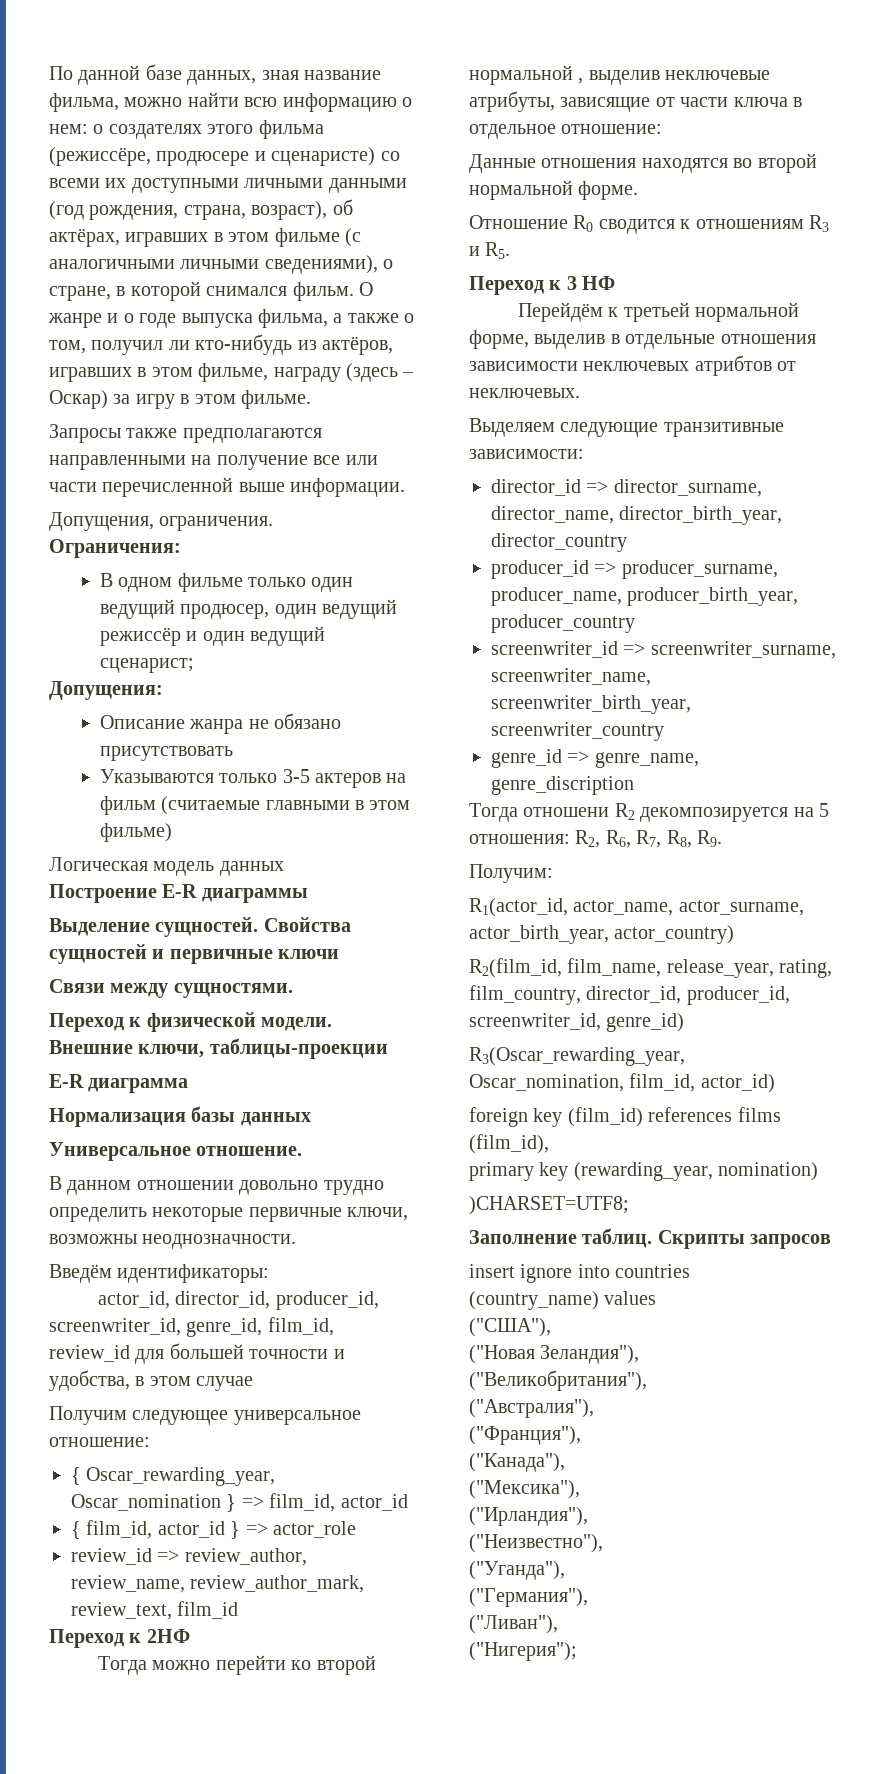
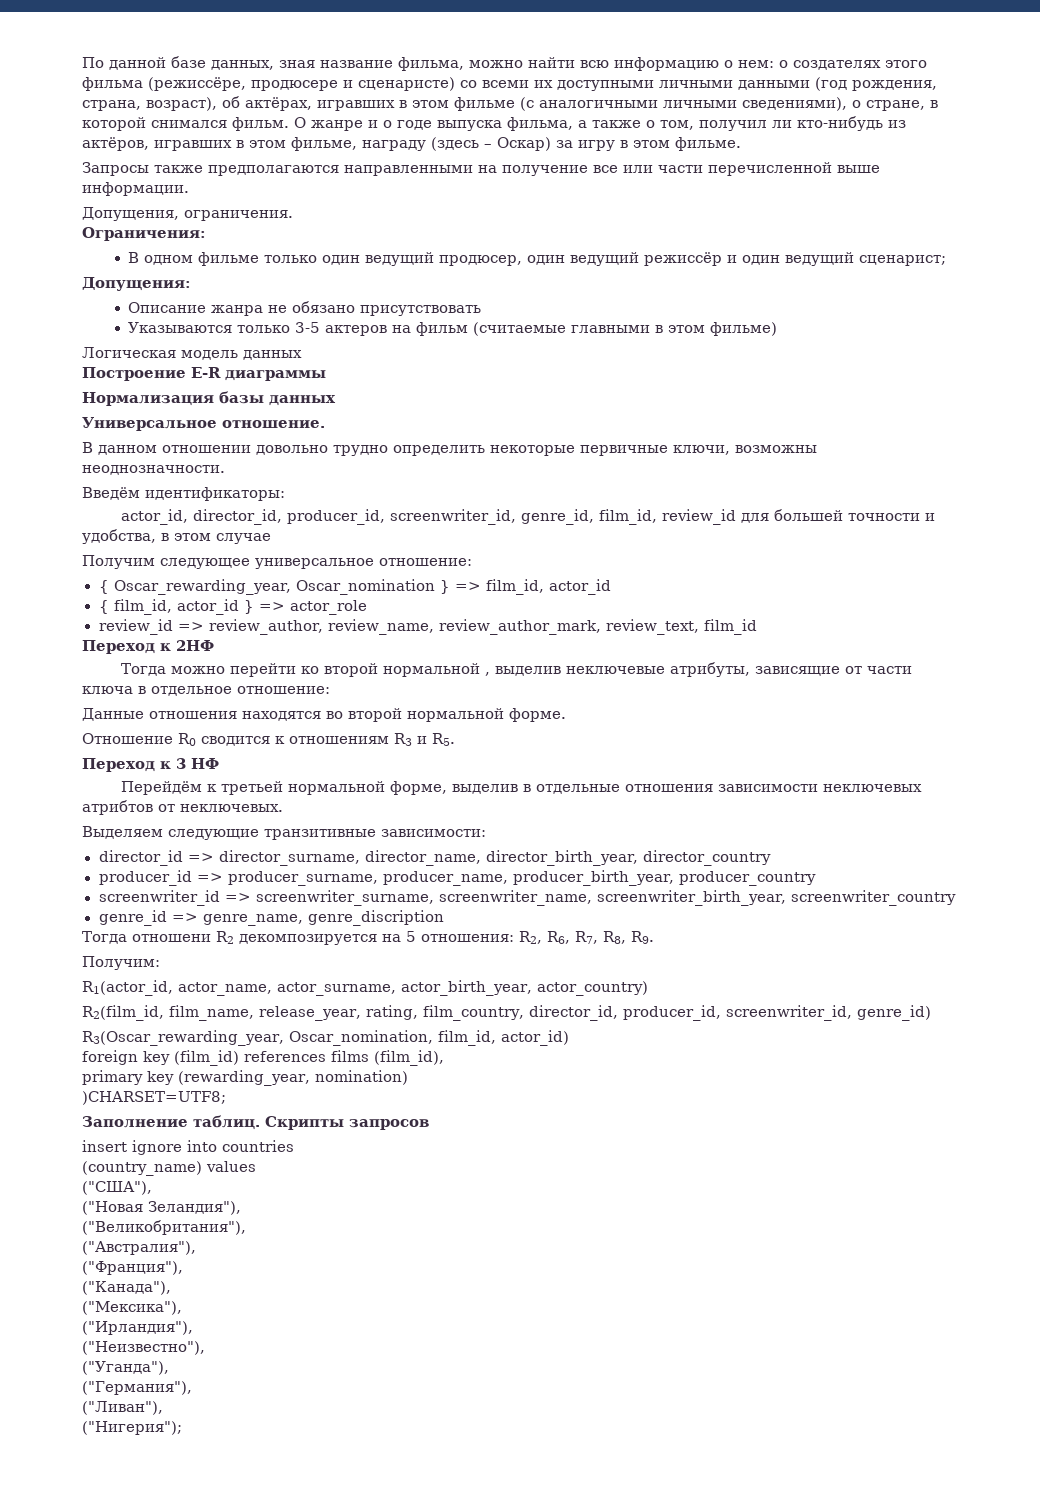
[49,917,351,937] [49,944,340,964] [49,979,293,998] [49,1012,333,1032] [49,1038,388,1059] [49,1074,189,1093] // Выделение сущностей. Свойства сущностей и первичные ключи // Связи между сущностями. // Переход к физической модели. Внешние ключи, таблицы-проекции // E-R диаграмма -> (326, 375) none

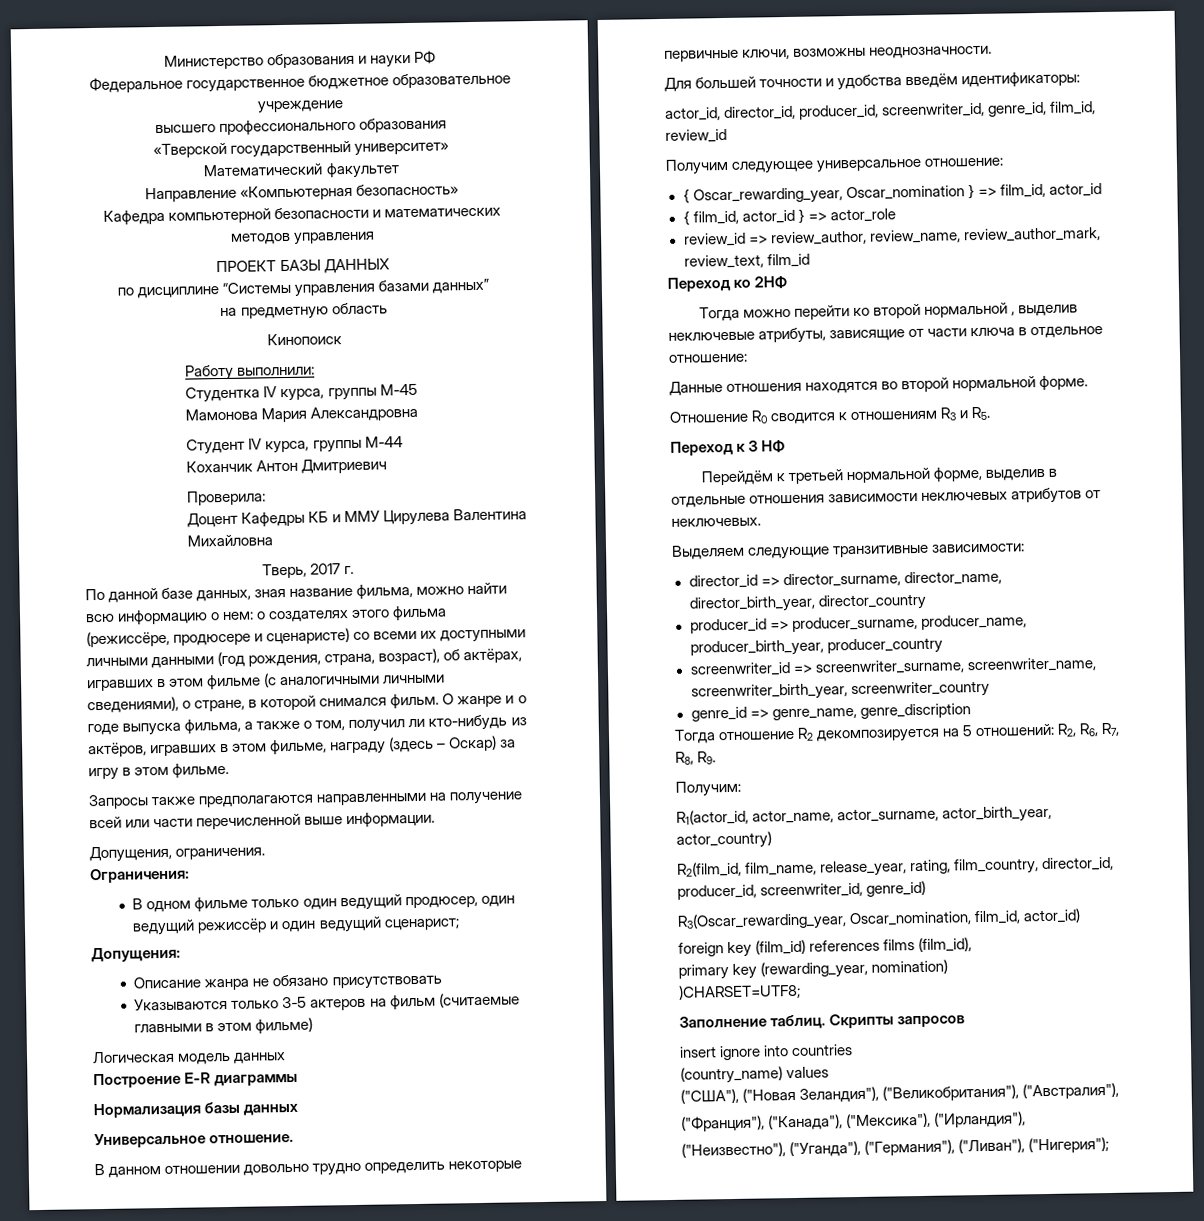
(82, 62) none -> [163,50,437,70] [88,72,512,94] [257,100,344,114] [154,117,448,136] [152,140,450,159] [203,162,400,179] [144,183,460,203] [102,206,502,225] [229,231,376,245] [216,258,390,274] [116,278,490,299] [220,302,388,320] [266,333,342,346] [185,364,316,381] [185,383,418,403] [185,405,419,423] [186,436,403,455] [186,458,388,474] [187,490,267,506] [187,508,527,528] [187,534,274,547] [261,563,355,579] Министерство образования и науки РФ // Федеральное государственное бюджетное образовательное учреждение // высшего профессионального образования // «Тверской государственный университет» // Математический факультет // Направление «Компьютерная безопасность» // Кафедра компьютерной безопасности и математических методов управления // ПРОЕКТ БАЗЫ ДАННЫХ // по дисциплине “Системы управления базами данных” // на предметную область // Кинопоиск // Работу выполнили: // Студентка IV курса, группы М-45 // Мамонова Мария Александровна // Студент IV курса, группы М-44 // Коханчик Антон Дмитриевич // Проверила: // Доцент Кафедры КБ и ММУ Цирулева Валентина Михайловна // Тверь, 2017 г. //
[593,165,618,173] все -> [89,816,122,829] всей
[82,487,140,500] Введём -> [664,73,959,92] Для большей точности и удобства введём
[740,509,935,523] [82,529,271,544] для большей точности и удобства, в этом случае -> (727, 135) none
[160,643,171,651] к -> [733,279,752,288] ко
[82,800,153,815] атрибтов -> [1011,487,1083,504] атрибутов
[132,934,211,942] отношени -> [718,730,796,741] отношение
[421,934,514,942] отношения: -> [975,723,1056,737] отношений:
(152, 1188) // -> (739, 1096) none
(241, 1208) // -> (880, 1094) none
(246, 1227) // -> (1020, 1093) none
(183, 1268) // -> (765, 1123) none
(171, 1288) // -> (844, 1122) none
(182, 1308) // -> (932, 1120) none
(205, 1348) // -> (786, 1150) none
(169, 1368) // -> (862, 1149) none
(192, 1388) // -> (956, 1147) none
(163, 1408) // -> (1026, 1146) none

